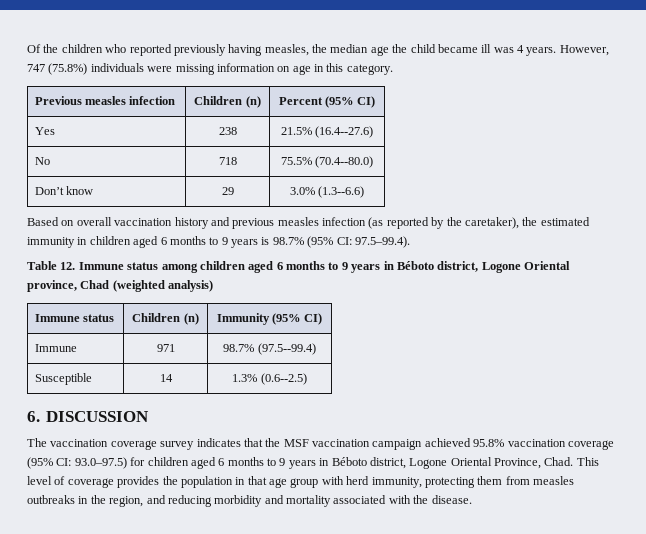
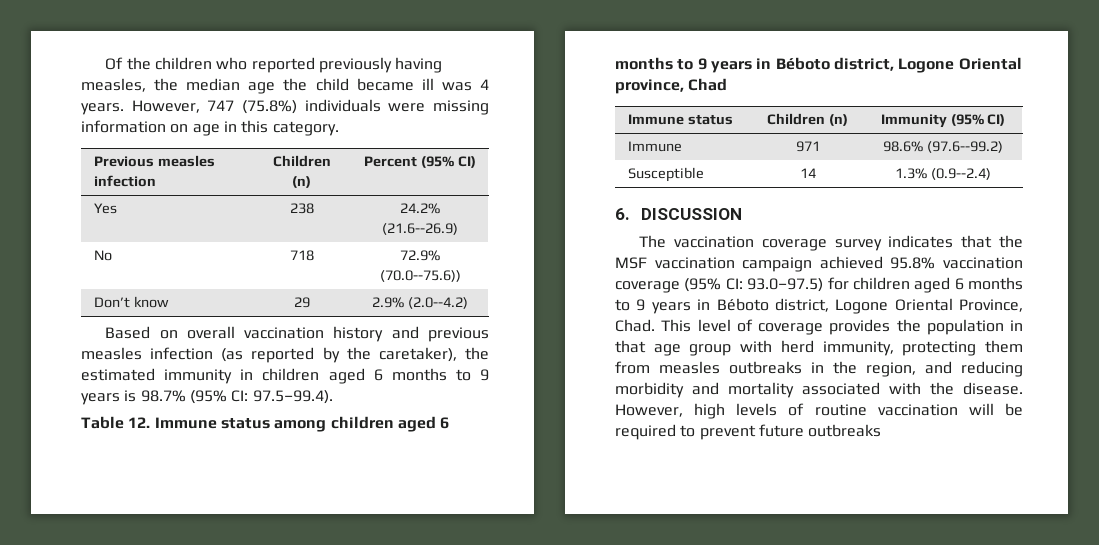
[280,126,374,138] 21.5% (16.4--27.6) -> [400,203,440,214] [382,223,458,235] 24.2% (21.6--26.9)
[280,156,374,168] 75.5% (70.4--80.0) -> [400,250,440,261] [379,270,461,282] 72.9% (70.0--75.6))
[289,186,365,198] 3.0% (1.3--6.6) -> [372,297,468,309] 2.9% (2.0--4.2)
[112,280,214,292] (weighted analysis) -> (728, 84) none
[223,343,316,355] 98.7% (97.5--99.4) -> [883,141,1003,153] 98.6% (97.6--99.2)
[260,373,307,385] (0.6--2.5) -> [930,168,991,180] (0.9--2.4)
(472, 499) none -> [615,403,1023,419] [615,424,882,440] However, high levels of routine vaccination will be required to prevent future outbreaks

